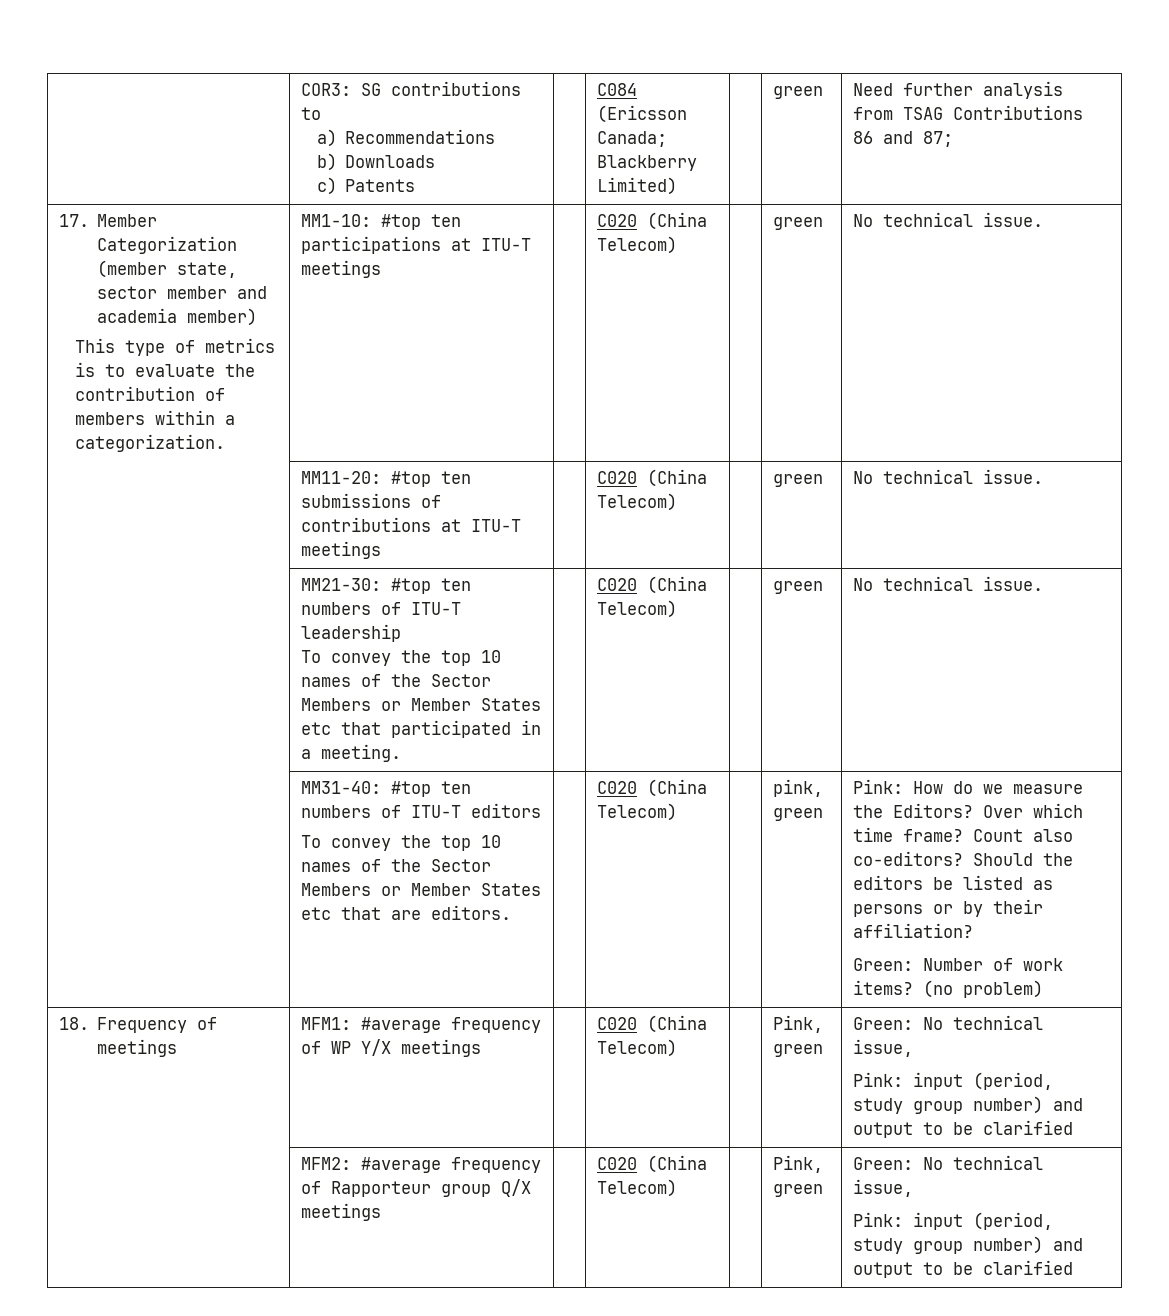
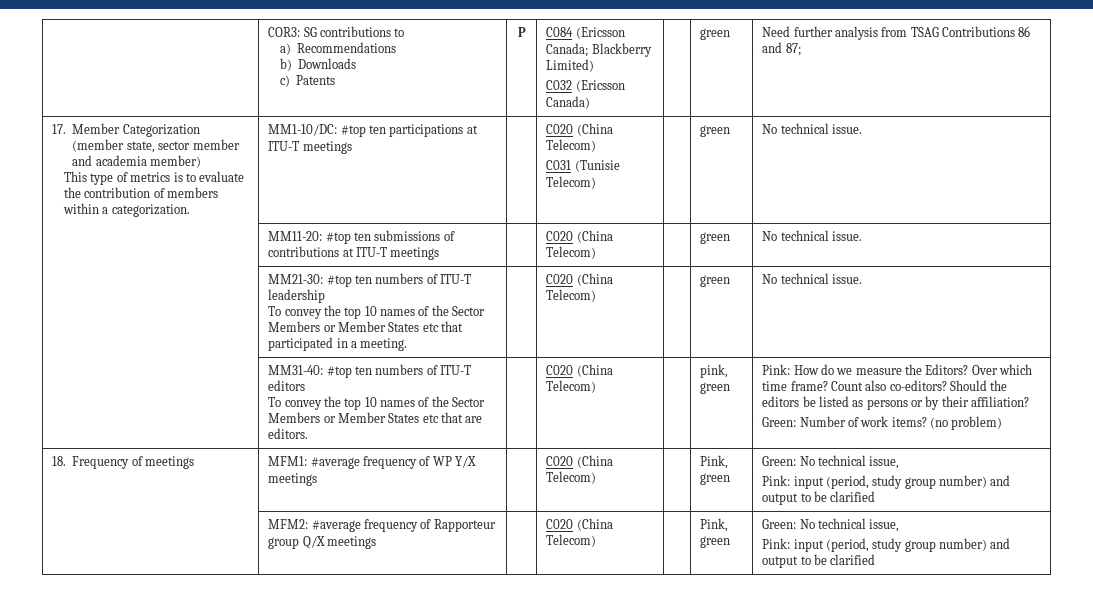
(416, 185) none -> [517,27,526,37] P
(678, 186) none -> [546,80,625,92] [546,96,591,109] // C032 (Ericsson Canada)
[301,214,372,227] MM1-10: -> [268,124,338,136] MM1-10/DC:
(678, 245) none -> [546,160,620,172] [546,176,597,189] // C031 (Tunisie Telecom)

